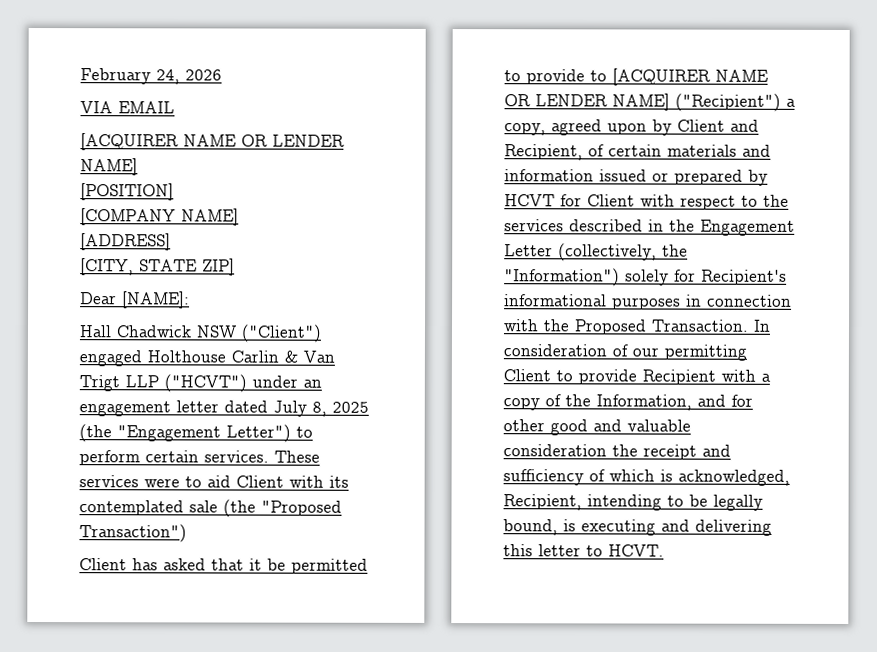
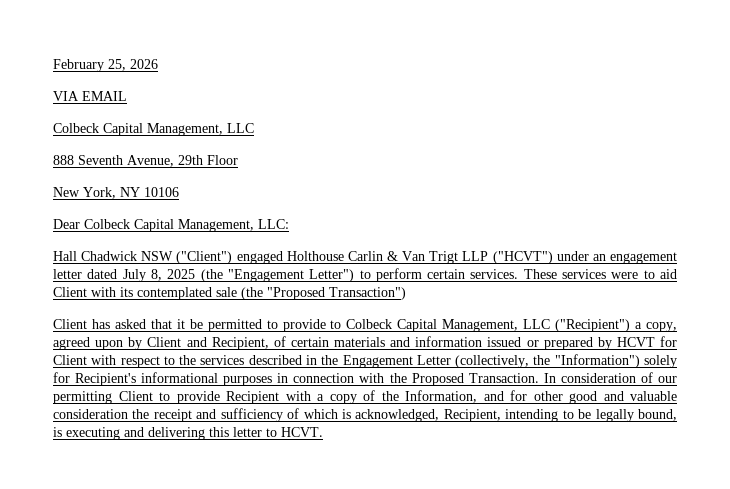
[156,69,180,85] 24, -> [108,59,126,71] 25,
[80,133,345,151] [80,158,138,176] [80,183,174,201] [80,208,239,226] [80,233,171,251] [80,258,235,276] [80,291,190,309] [ACQUIRER NAME OR LENDER NAME] // [POSITION] // [COMPANY NAME] // [ADDRESS] // [CITY, STATE ZIP] // Dear [NAME]: -> [53,123,254,136] [53,155,238,167] [53,187,179,199] [53,219,289,232] Colbeck Capital Management, LLC // 888 Seventh Avenue, 29th Floor // New York, NY 10106 // Dear Colbeck Capital Management, LLC:
[612,68,768,86] [504,93,670,111] [ACQUIRER NAME OR LENDER NAME] -> [346,319,551,332] Colbeck Capital Management, LLC

